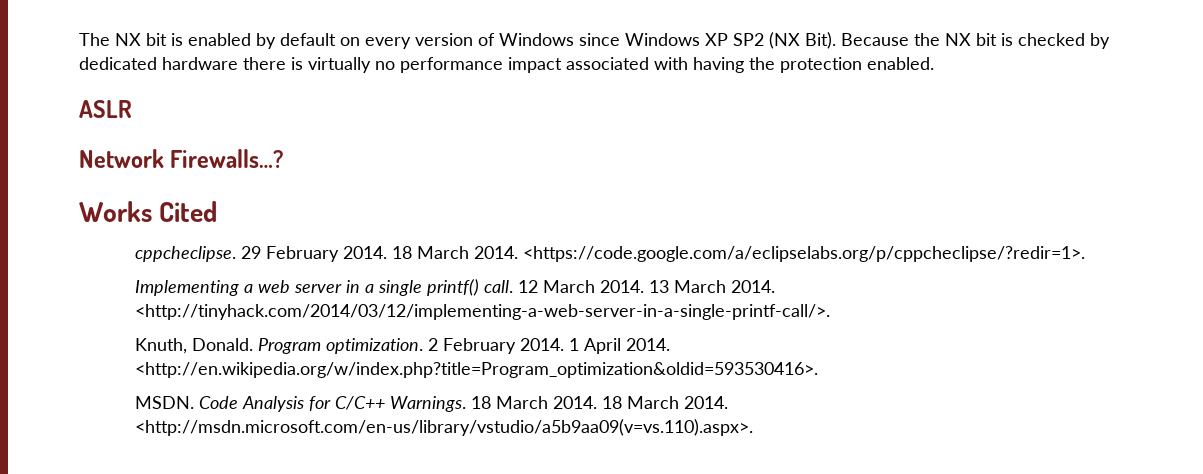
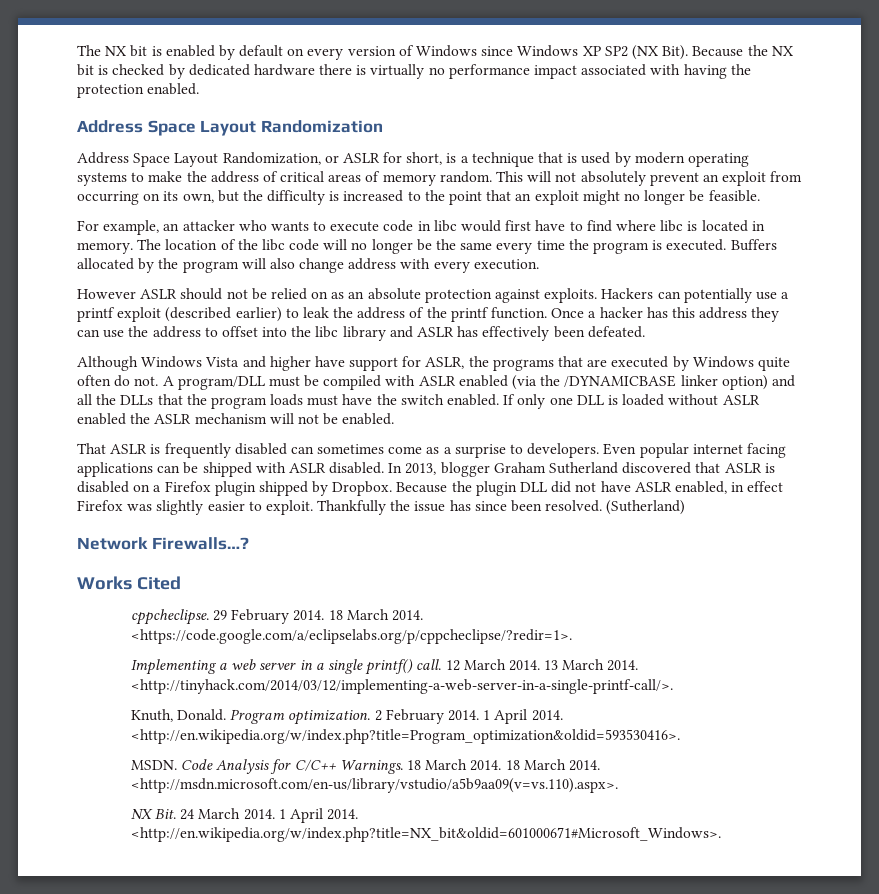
[79,100,132,118] ASLR -> [77,120,383,136] [77,152,749,167] [77,171,803,186] [77,190,760,205] [77,220,765,235] [77,239,777,254] [77,258,539,273] [77,288,790,303] [77,307,780,322] [77,326,645,341] [77,356,790,371] [77,375,795,390] [77,394,760,409] [77,413,395,425] [77,443,786,458] [77,462,775,477] [77,481,784,496] [77,500,686,515] Address Space Layout Randomization // Address Space Layout Randomization, or ASLR for short, is a technique that is used by modern operating systems to make the address of critical areas of memory random. This will not absolutely prevent an exploit from occurring on its own, but the difficulty is increased to the point that an exploit might no longer be feasible. // For example, an attacker who wants to execute code in libc would first have to find where libc is located in memory. The location of the libc code will no longer be the same every time the program is executed. Buffers allocated by the program will also change address with every execution. // However ASLR should not be relied on as an absolute protection against exploits. Hackers can potentially use a printf exploit (described earlier) to leak the address of the printf function. Once a hacker has this address they can use the address to offset into the libc library and ASLR has effectively been defeated. // Although Windows Vista and higher have support for ASLR, the programs that are executed by Windows quite often do not. A program/DLL must be compiled with ASLR enabled (via the /DYNAMICBASE linker option) and all the DLLs that the program loads must have the switch enabled. If only one DLL is loaded without ASLR enabled the ASLR mechanism will not be enabled. // That ASLR is frequently disabled can sometimes come as a surprise to developers. Even popular internet facing applications can be shipped with ASLR disabled. In 2013, blogger Graham Sutherland discovered that ASLR is disabled on a Firefox plugin shipped by Dropbox. Because the plugin DLL did not have ASLR enabled, in effect Firefox was slightly easier to exploit. Thankfully the issue has since been resolved. (Sutherland)
(754, 427) none -> [130,808,359,823] [130,827,721,842] // NX Bit. 24 March 2014. 1 April 2014. <http://en.wikipedia.org/w/index.php?title=NX_bit&oldid=601000671#Microsoft_Windows>.

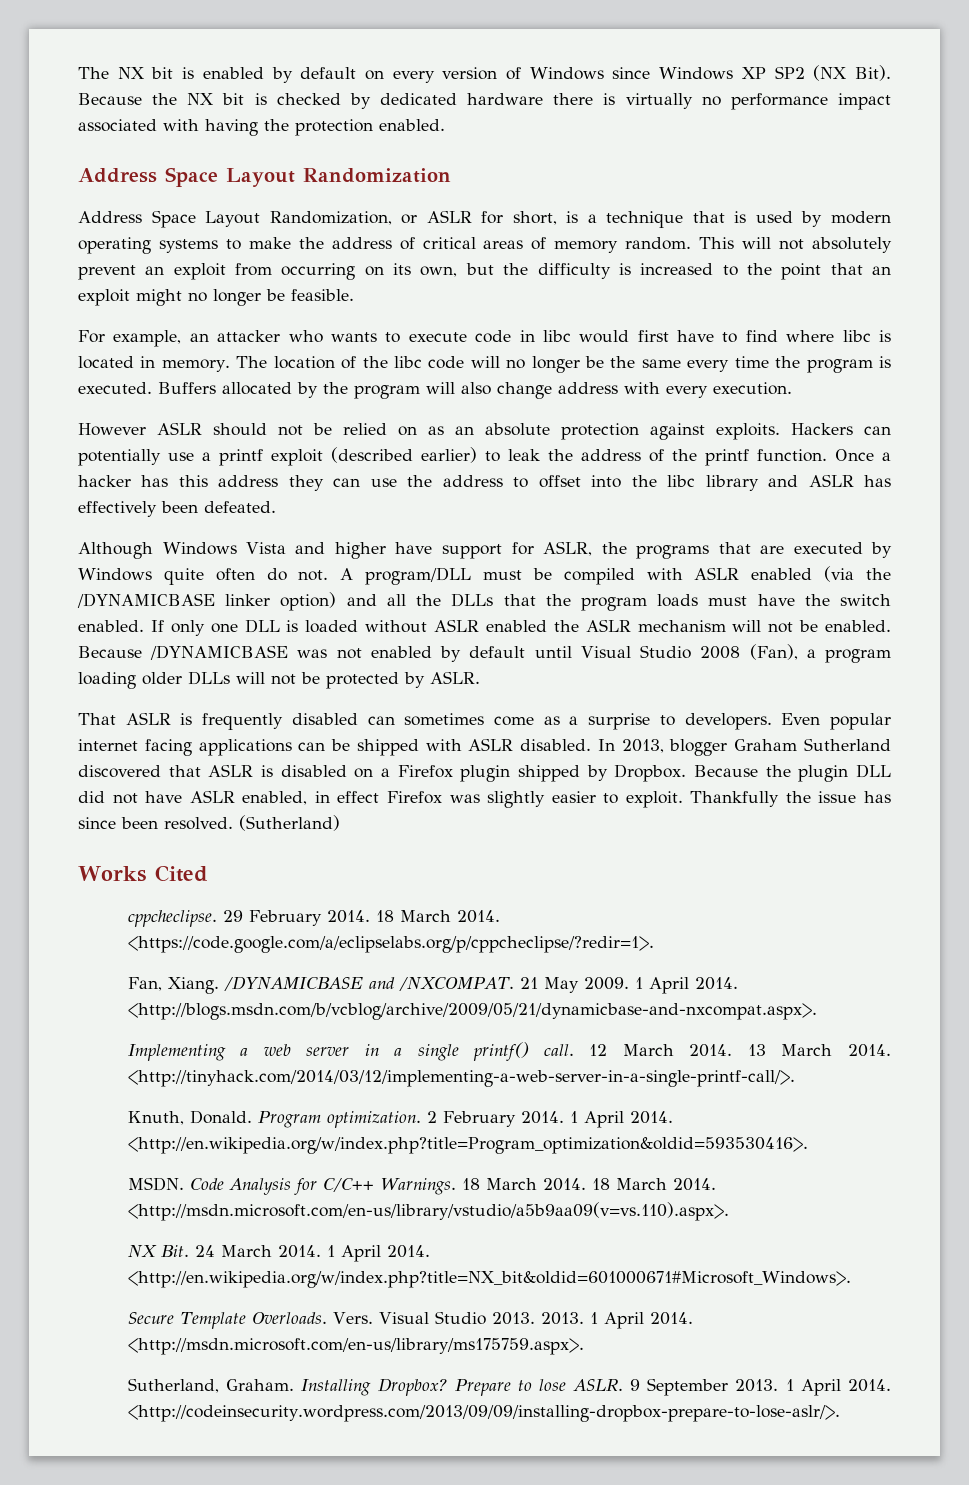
(395, 419) none -> [78,644,891,663] [78,671,480,689] Because /DYNAMICBASE was not enabled by default until Visual Studio 2008 (Fan), a program loading older DLLs will not be protected by ASLR.
[77,537,249,550] // Network Firewalls…? -> (340, 823) none
(572, 636) none -> [127,976,738,994] [127,1003,817,1020] // Fan, Xiang. /DYNAMICBASE and /NXCOMPAT. 21 May 2009. 1 April 2014. <http://blogs.msdn.com/b/vcblog/archive/2009/05/21/dynamicbase-and-nxcompat.aspx>.
(721, 834) none -> [127,1311,693,1329] [127,1338,584,1355] [127,1378,891,1396] [127,1405,840,1422] // Secure Template Overloads. Vers. Visual Studio 2013. 2013. 1 April 2014. <http://msdn.microsoft.com/en-us/library/ms175759.aspx>. // Sutherland, Graham. Installing Dropbox? Prepare to lose ASLR. 9 September 2013. 1 April 2014. <http://codeinsecurity.wordpress.com/2013/09/09/installing-dropbox-prepare-to-lose-aslr/>.

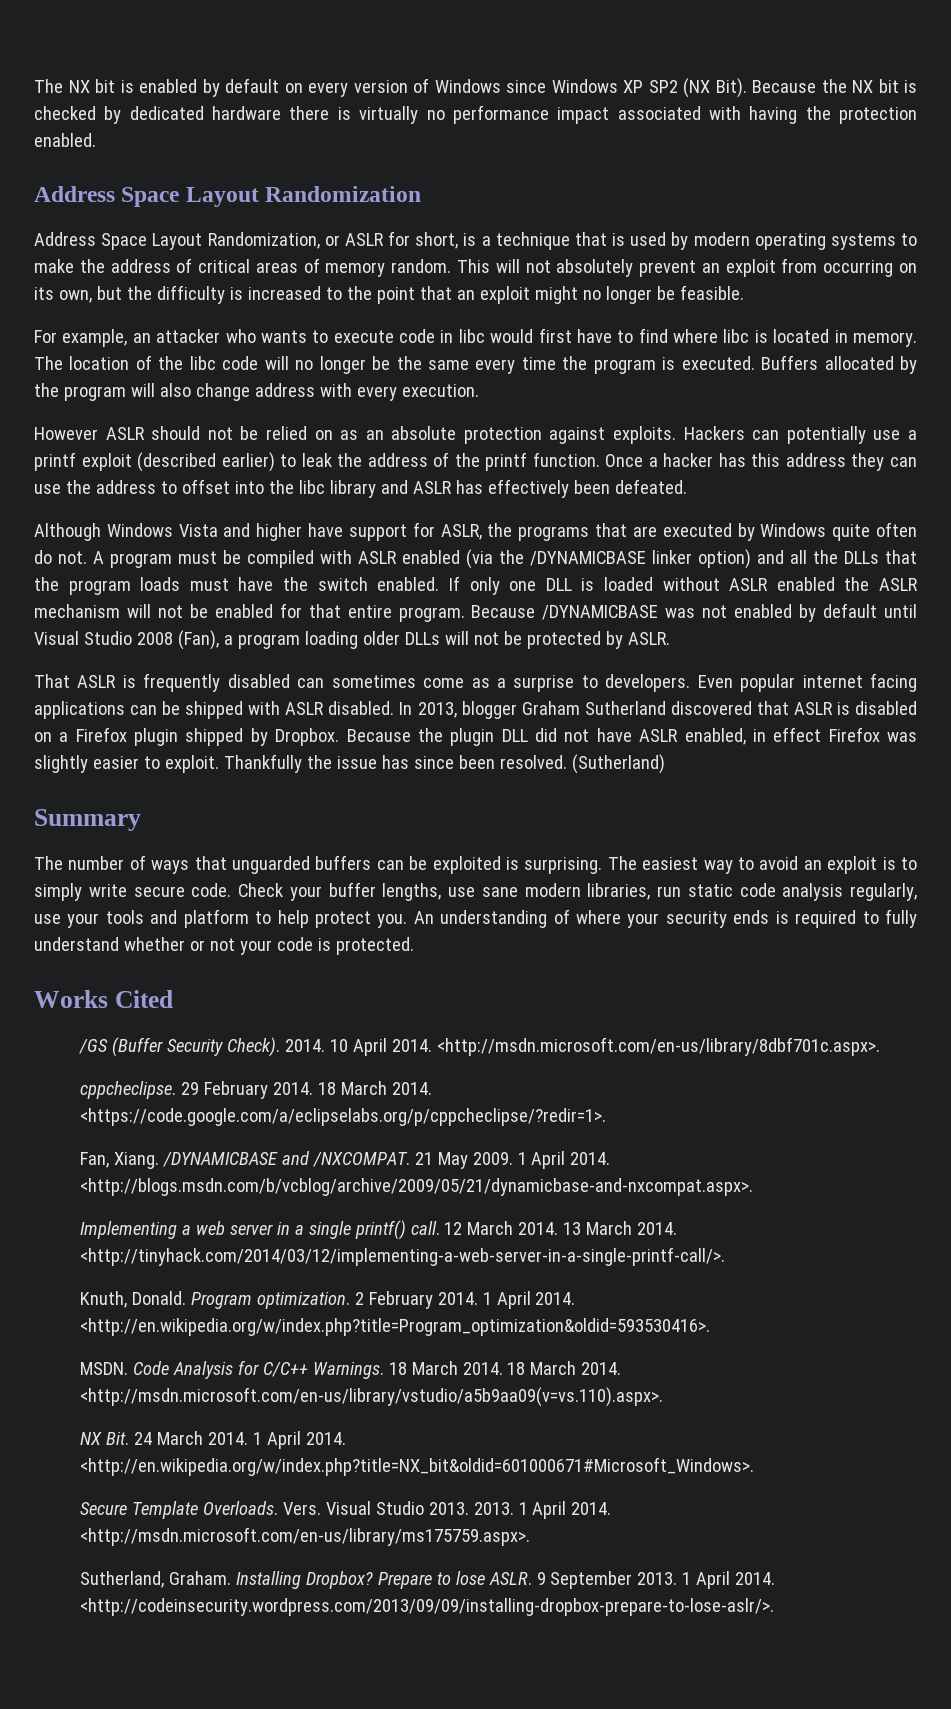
[365,567,472,585] program/DLL -> [110,553,172,568] program
[825,620,891,632] enabled. -> [214,603,465,622] enabled for that entire program.
[78,865,208,882] Works Cited -> [34,809,141,831] [34,855,917,874] [34,882,917,901] [34,909,918,928] [34,937,414,955] [34,990,173,1008] [78,1037,880,1057] Summary // The number of ways that unguarded buffers can be exploited is surprising. The easiest way to avoid an exploit is to simply write secure code. Check your buffer lengths, use sane modern libraries, run static code analysis regularly, use your tools and platform to help protect you. An understanding of where your security ends is required to fully understand whether or not your code is protected. // Works Cited // /GS (Buffer Security Check). 2014. 10 April 2014. <http://msdn.microsoft.com/en-us/library/8dbf701c.aspx>.

